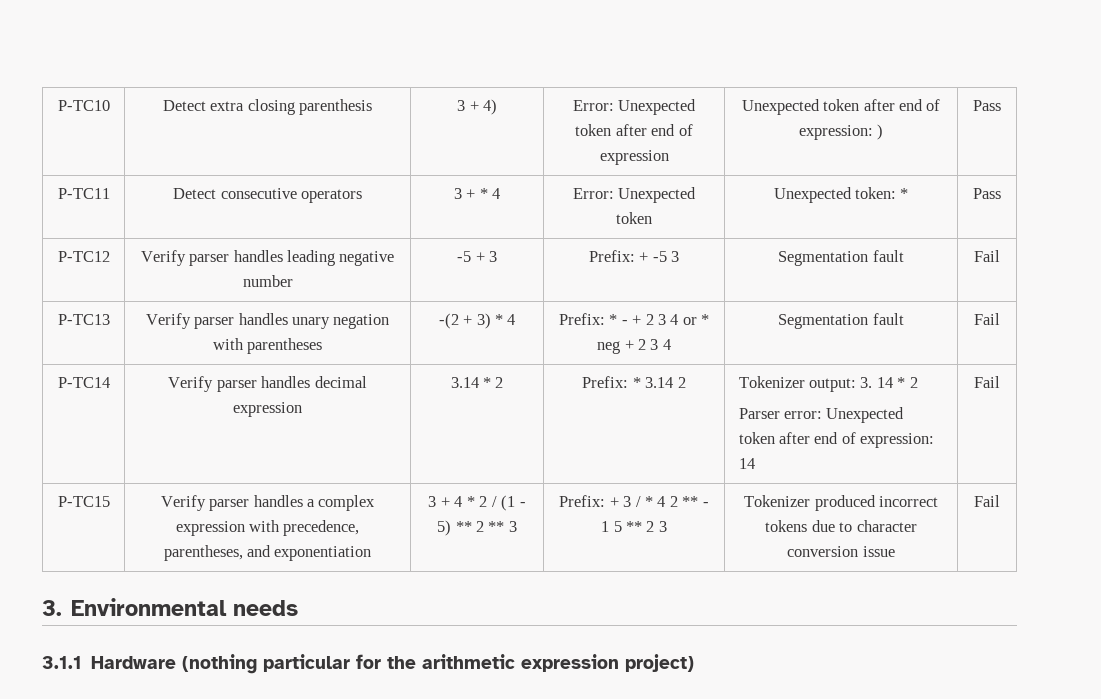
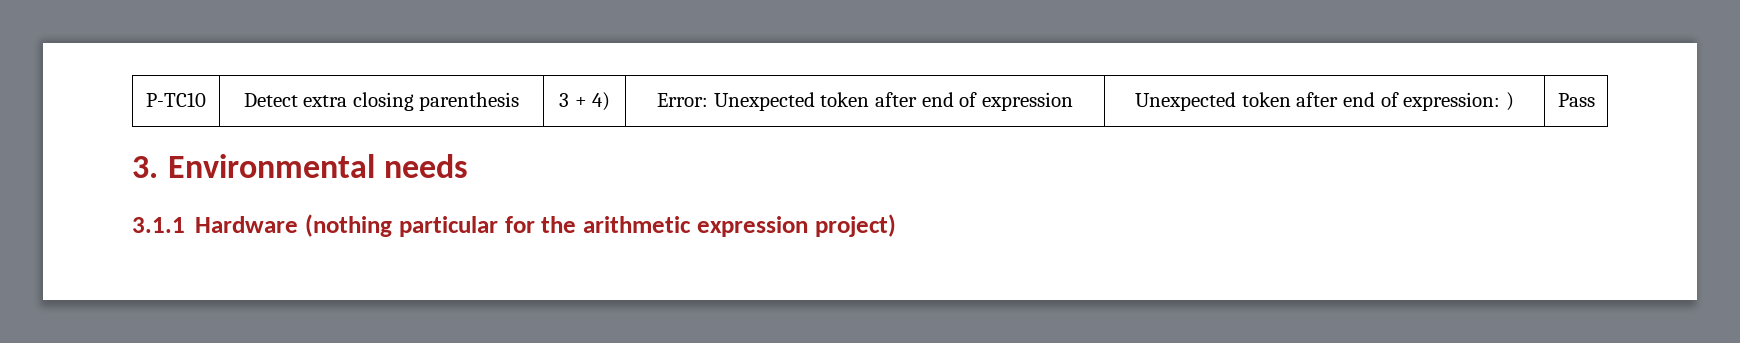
[57,188,110,199] [173,188,362,203] [453,188,501,199] [572,187,697,203] [616,212,652,224] [773,187,909,203] [973,188,1001,199] [57,251,110,262] [140,250,395,266] [242,275,293,287] [457,251,497,262] [588,250,680,262] [778,250,904,266] [974,250,1000,262] [57,314,110,325] [145,313,390,329] [212,338,323,354] [438,313,516,329] [558,313,710,325] [597,339,671,354] [778,313,904,329] [974,313,1000,325] [57,377,110,388] [168,376,367,392] [233,402,302,417] [450,377,504,388] [582,376,686,388] [738,376,918,392] [738,407,905,423] [738,432,935,448] [738,458,755,469] [974,376,1000,388] [57,496,110,507] [160,495,376,511] [175,520,360,536] [163,545,372,561] [428,495,526,511] [437,520,517,536] [559,495,709,507] [601,521,667,532] [744,495,938,511] [765,520,917,532] [787,546,895,557] [974,495,1000,507] // P-TC11 | Detect consecutive operators | 3 + * 4 | Error: Unexpected token | Unexpected token: * | Pass // P-TC12 | Verify parser handles leading negative number | -5 + 3 | Prefix: + -5 3 | Segmentation fault | Fail // P-TC13 | Verify parser handles unary negation with parentheses | -(2 + 3) * 4 | Prefix: * - + 2 3 4 or * neg + 2 3 4 | Segmentation fault | Fail // P-TC14 | Verify parser handles decimal expression | 3.14 * 2 | Prefix: * 3.14 2 | Tokenizer output: 3. 14 * 2 // Parser error: Unexpected token after end of expression: 14 | Fail // P-TC15 | Verify parser handles a complex expression with precedence, parentheses, and exponentiation | 3 + 4 * 2 / (1 - 5) ** 2 ** 3 | Prefix: + 3 / * 4 2 ** - 1 5 ** 2 3 | Tokenizer produced incorrect tokens due to character conversion issue | Fail -> (1595, 100) none

